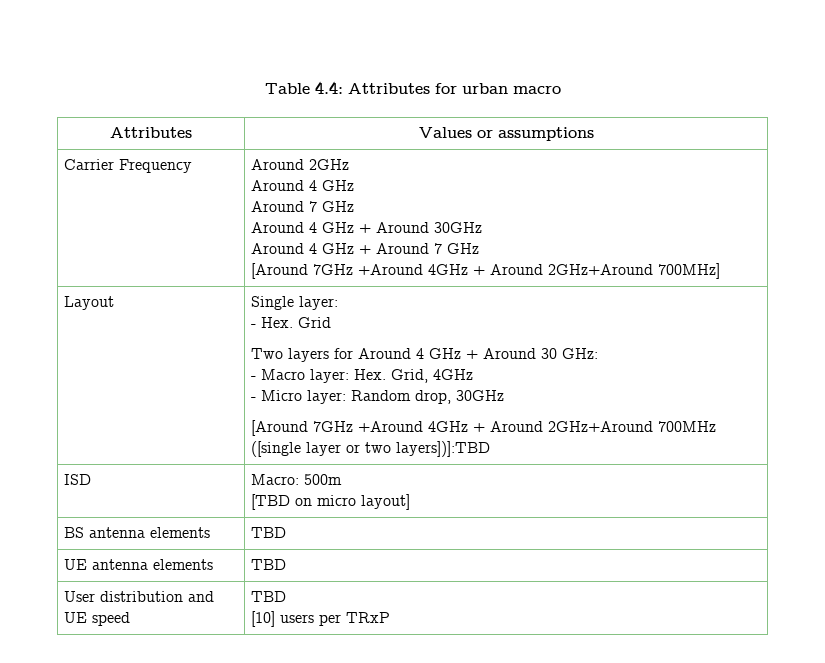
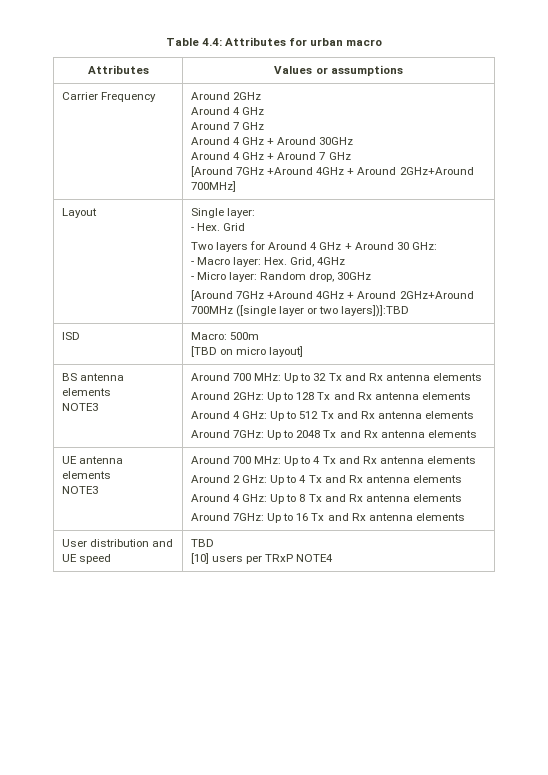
[250,527,286,538] [63,559,213,570] [250,559,286,570] | TBD // UE antenna elements | TBD -> [61,403,98,411] [190,373,483,383] [190,392,471,402] [190,411,475,421] [190,430,477,440] [61,456,124,464] [61,471,111,479] [61,486,98,494] [190,456,477,466] [190,475,463,485] [190,494,463,504] [190,513,465,523] // NOTE3 | Around 700 MHz: Up to 32 Tx and Rx antenna elements // Around 2GHz: Up to 128 Tx and Rx antenna elements // Around 4 GHz: Up to 512 Tx and Rx antenna elements // Around 7GHz: Up to 2048 Tx and Rx antenna elements // UE antenna elements // NOTE3 | Around 700 MHz: Up to 4 Tx and Rx antenna elements // Around 2 GHz: Up to 4 Tx and Rx antenna elements // Around 4 GHz: Up to 8 Tx and Rx antenna elements // Around 7GHz: Up to 16 Tx and Rx antenna elements
(390, 617) none -> [296,554,334,562] NOTE4

